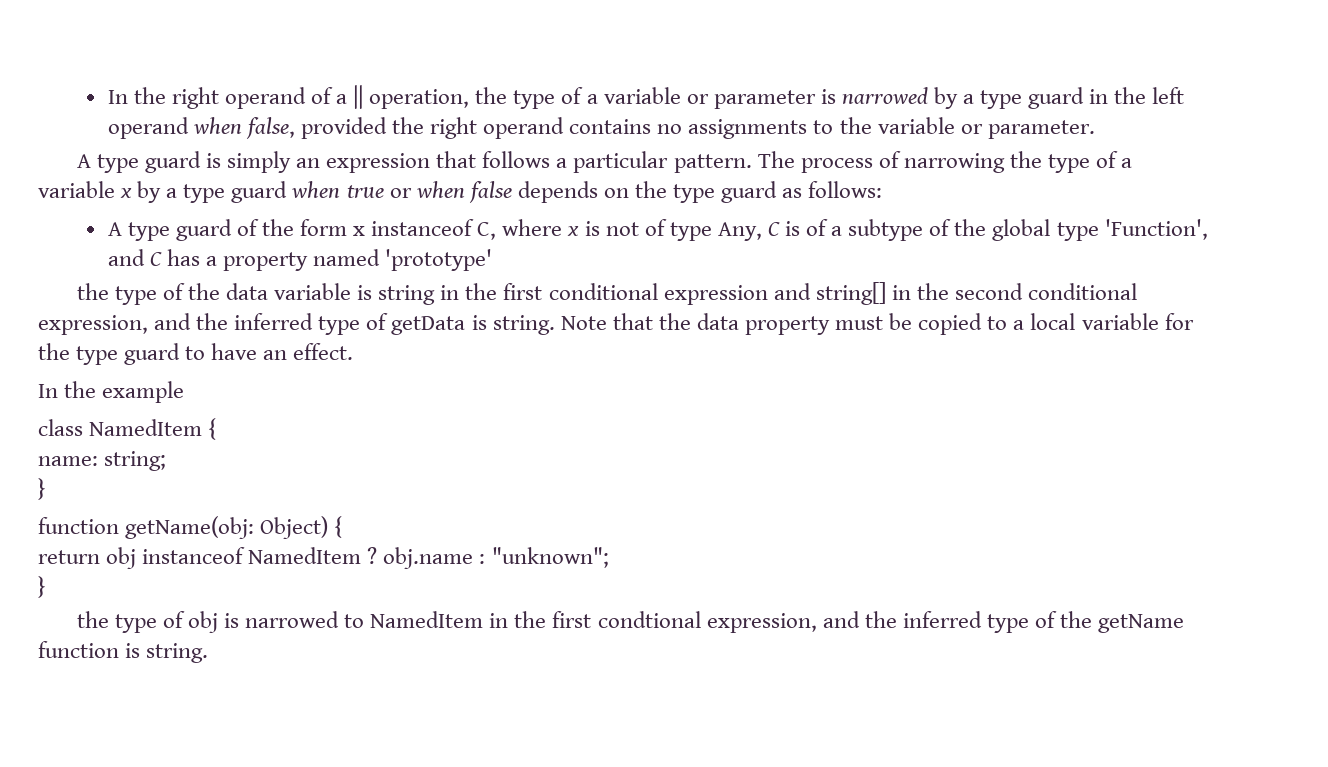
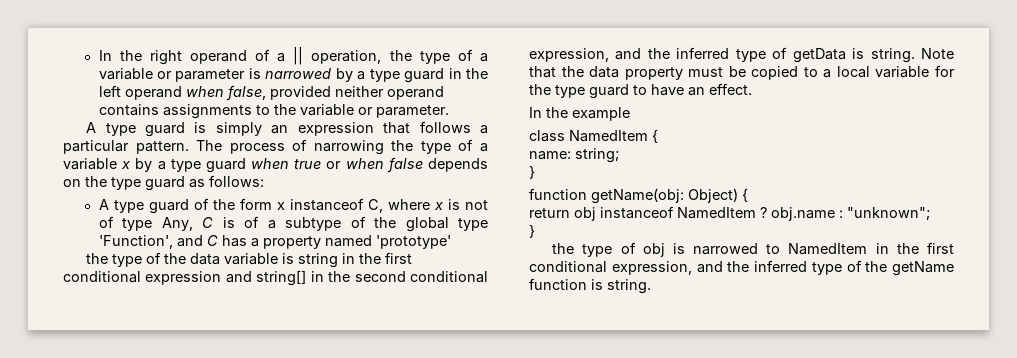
[392,117,478,139] the right -> [334,86,384,97] neither
[657,124,683,134] no -> (159, 110) none
[597,611,701,628] condtional -> [529,261,607,273] conditional

